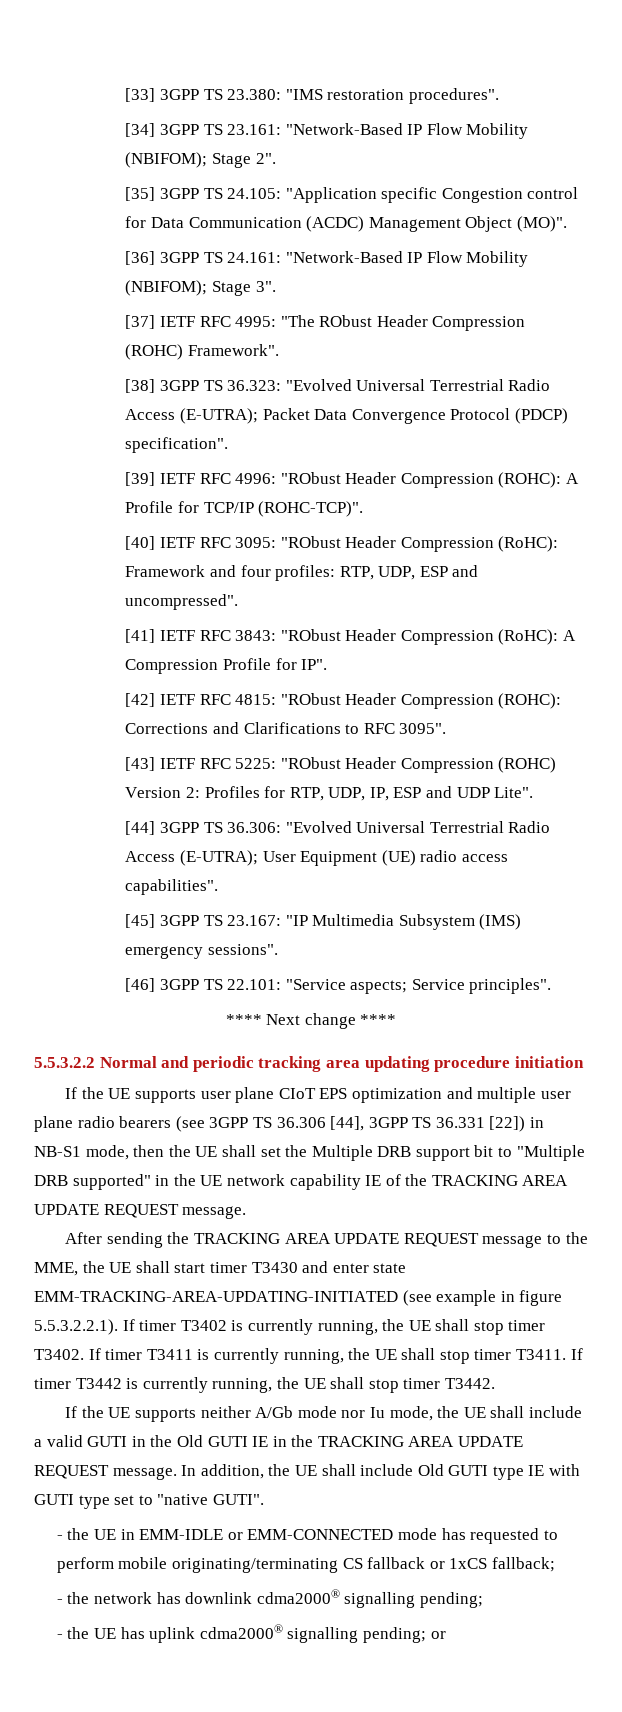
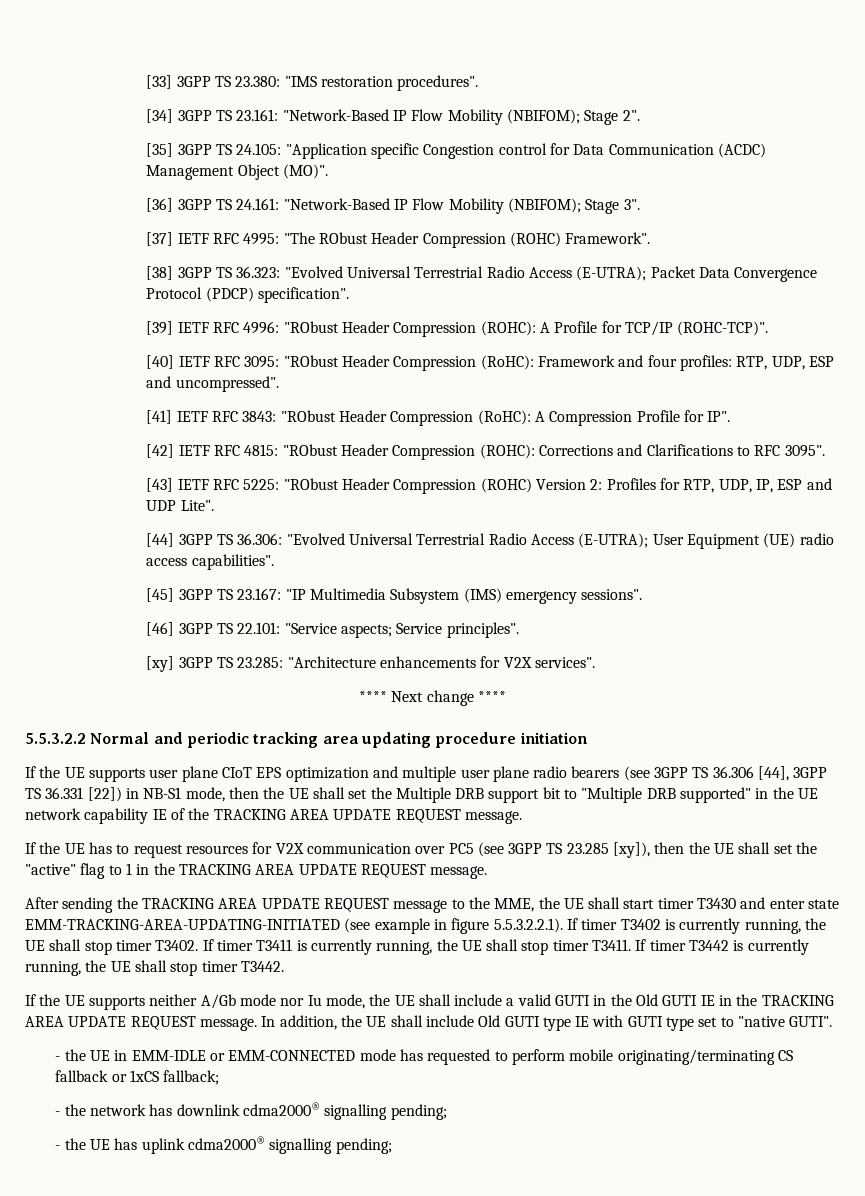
(552, 986) none -> [146,656,595,672] // [xy] 3GPP TS 23.285: "Architecture enhancements for V2X services".
(247, 1212) none -> [25,842,818,858] [25,863,488,879] // If the UE has to request resources for V2X communication over PC5 (see 3GPP TS 23.285 [xy]), then the UE shall set the "active" flag to 1 in the TRACKING AREA UPDATE REQUEST message.
[430,1631,446,1639] or -> (392, 1146) none

